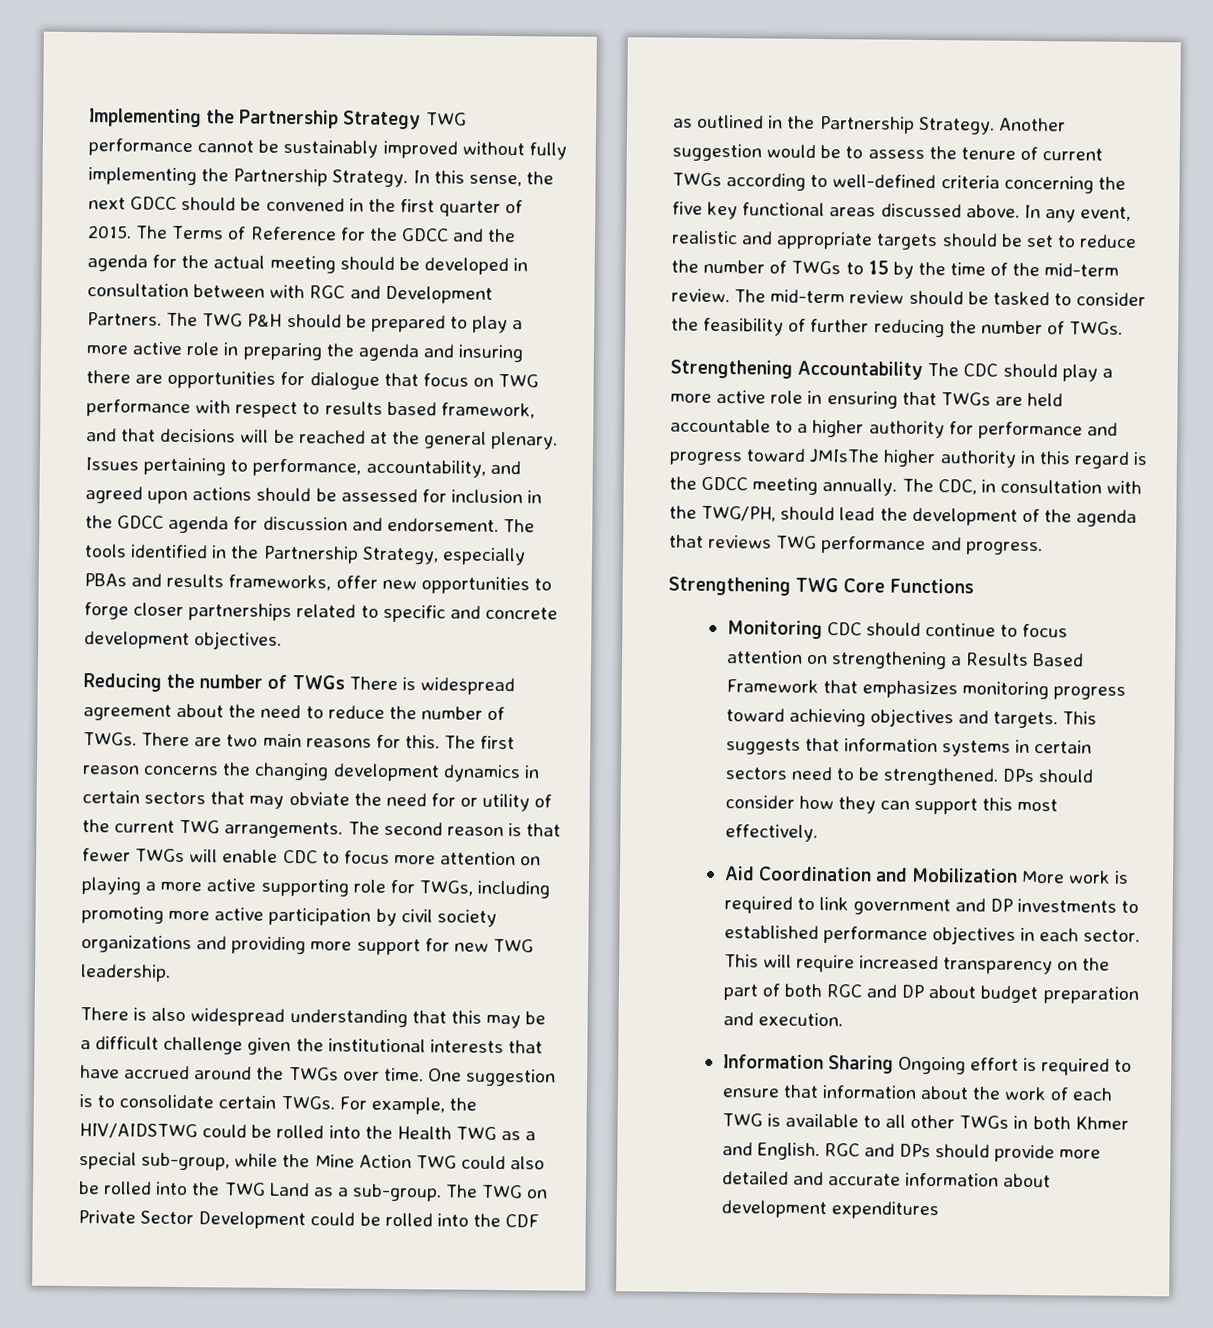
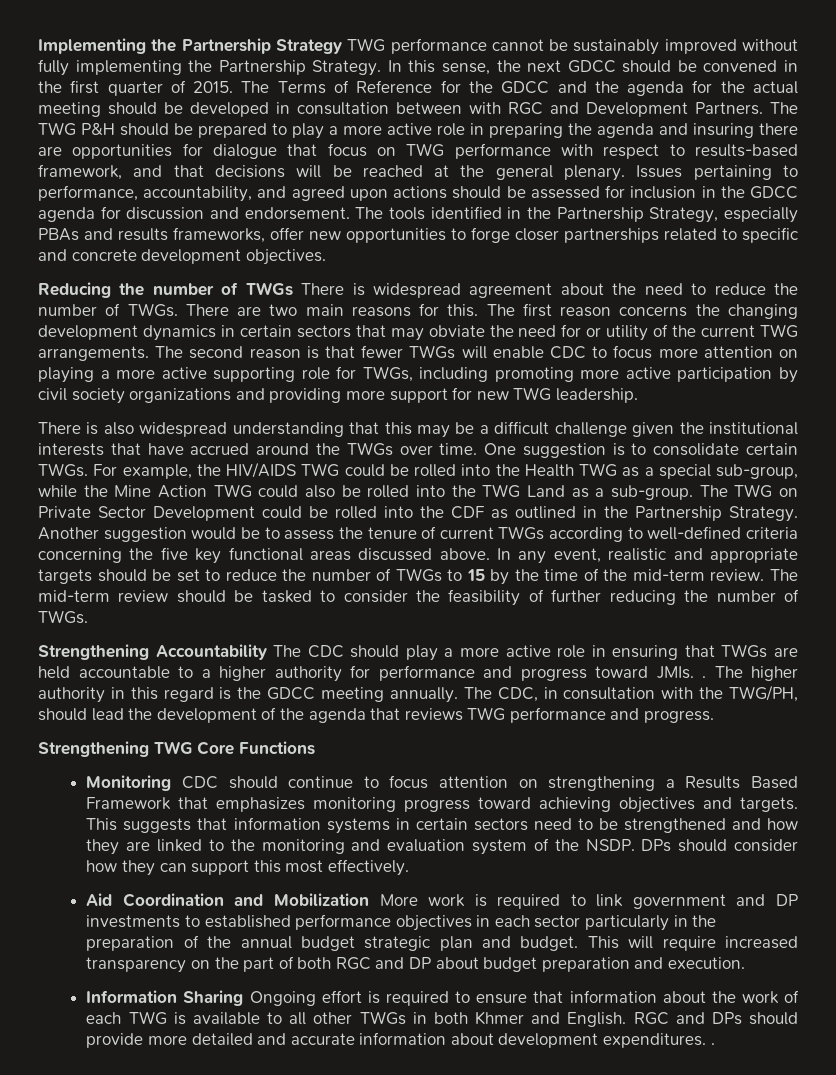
[324,401,437,416] results based -> [695,144,798,157] results-based
[79,1123,198,1140] HIV/AIDSTWG -> [226,462,340,478] HIV/AIDS TWG
[809,448,881,463] JMIsThe -> [656,666,743,679] JMIs. . The
[883,767,1000,786] strengthened. -> [623,818,798,833] [86,838,635,855] strengthened and how they are linked to the monitoring and evaluation system of the NSDP.
[1083,929,1141,943] sector. -> [534,915,717,931] [86,935,579,951] sector particularly in the preparation of the annual budget strategic plan and budget.
[830,1201,939,1220] expenditures -> [603,1033,715,1048] expenditures. .

